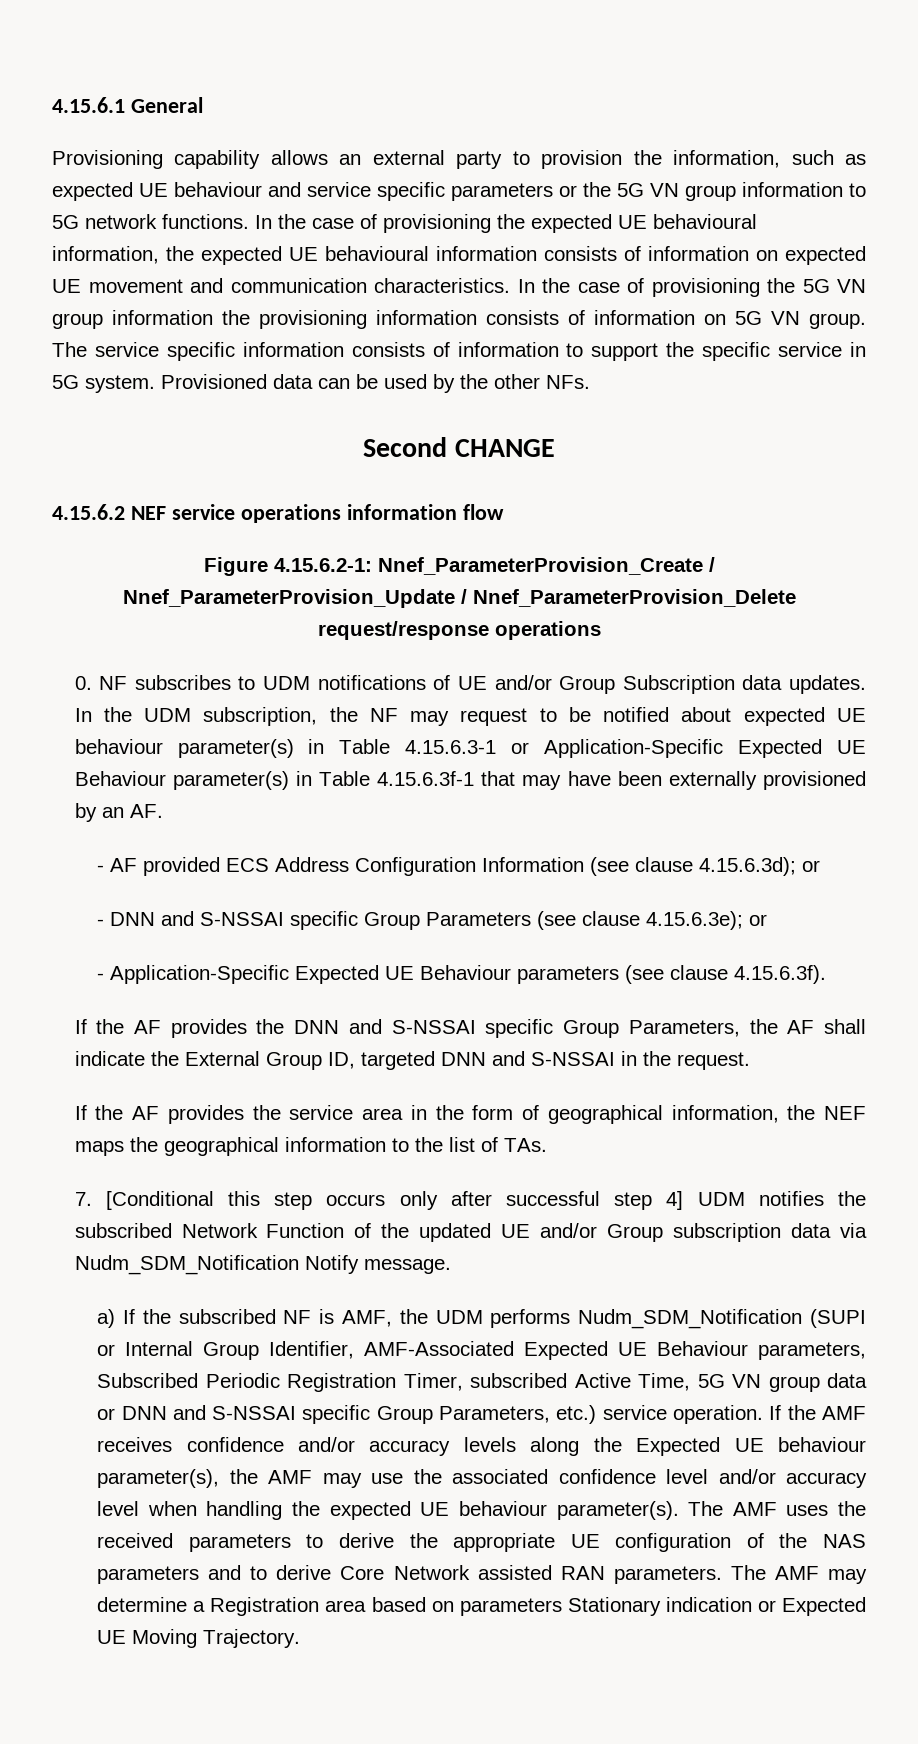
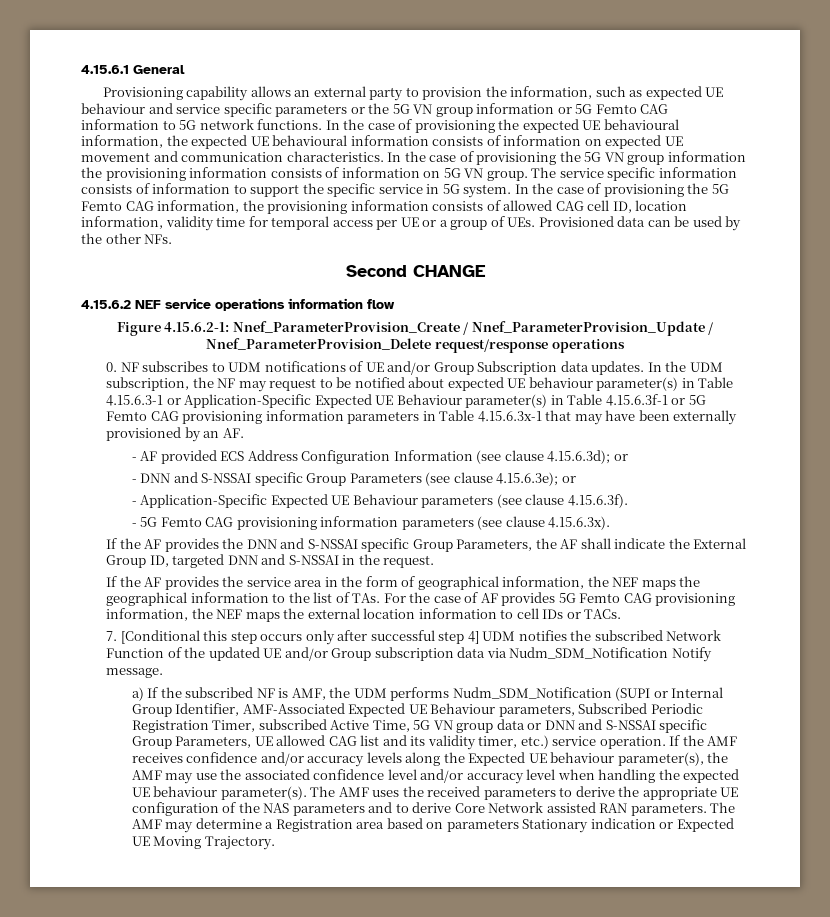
(843, 189) none -> [557,104,669,114] [81,119,159,130] or 5G Femto CAG information
(155, 384) none -> [514,183,729,197] [81,200,688,214] [81,216,536,231] In the case of provisioning the 5G Femto CAG information, the provisioning information consists of allowed CAG cell ID, location information, validity time for temporal access per UE or a group of UEs.
(475, 778) none -> [671,395,706,405] [106,410,542,424] or 5G Femto CAG provisioning information parameters in Table 4.15.6.3x-1
(827, 974) none -> [131,516,611,530] // - 5G Femto CAG provisioning information parameters (see clause 4.15.6.3x).
(547, 1145) none -> [383,592,736,606] [106,608,622,622] For the case of AF provides 5G Femto CAG provisioning information, the NEF maps the external location information to cell IDs or TACs.
(551, 1414) none -> [254,735,518,750] UE allowed CAG list and its validity timer,

